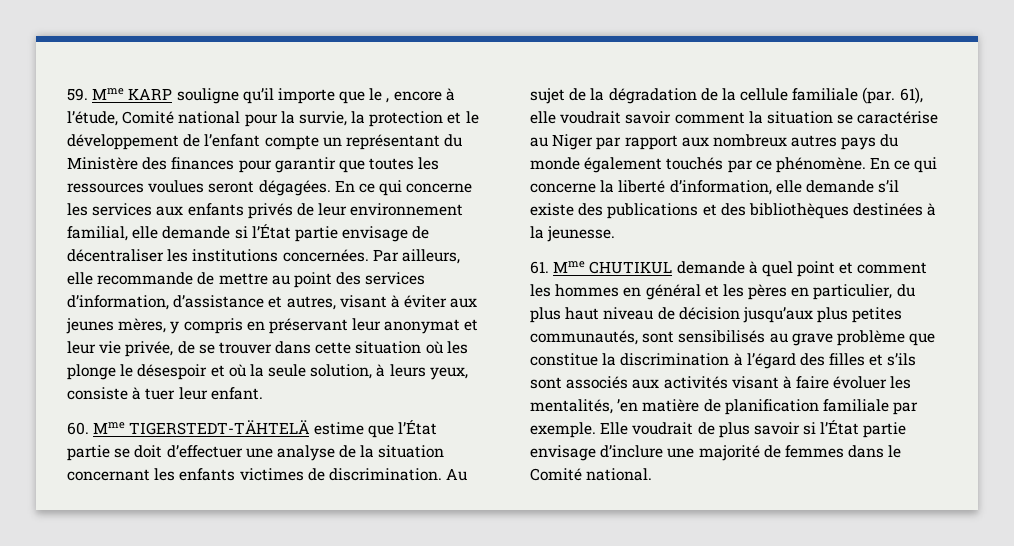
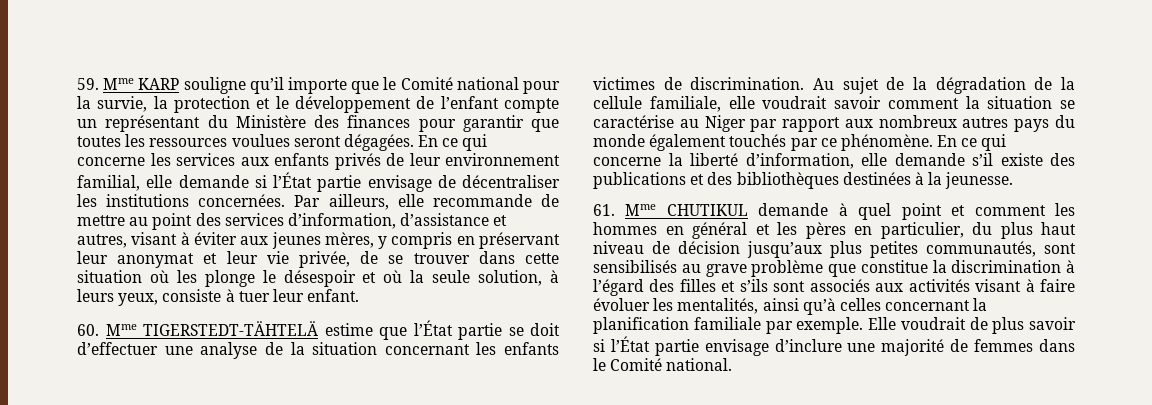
[386,88,455,103] [67,111,118,126] , encore à l’étude, -> (397, 83) none
[792,87,923,104] familiale (par. 61), -> [649,96,721,112] familiale,
[617,399,721,412] ’en matière de -> [762,298,988,315] ainsi qu’à celles concernant la

